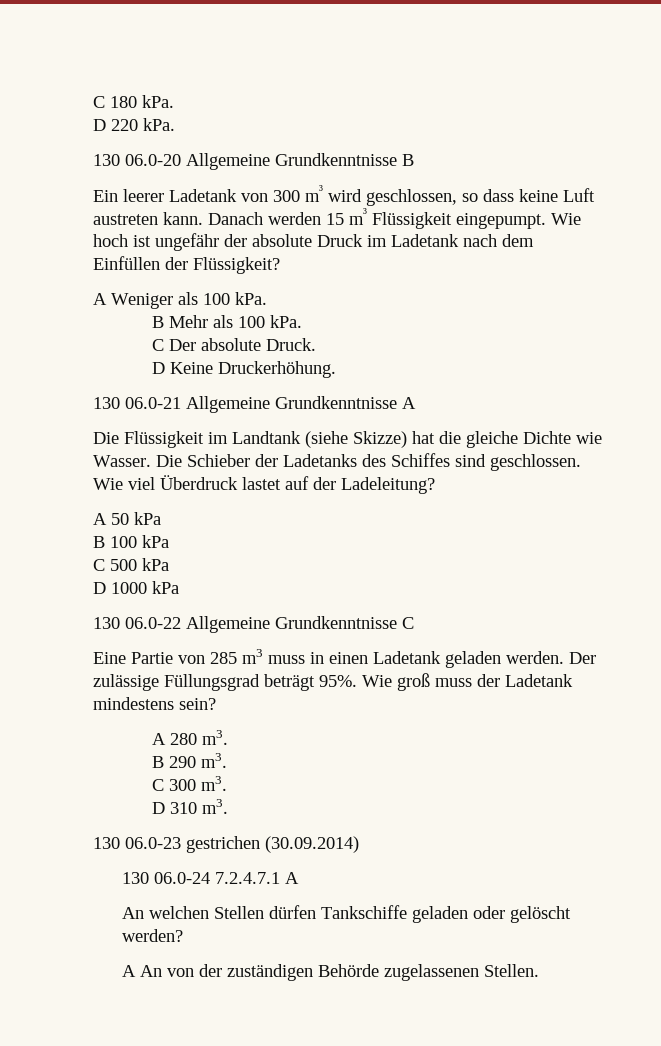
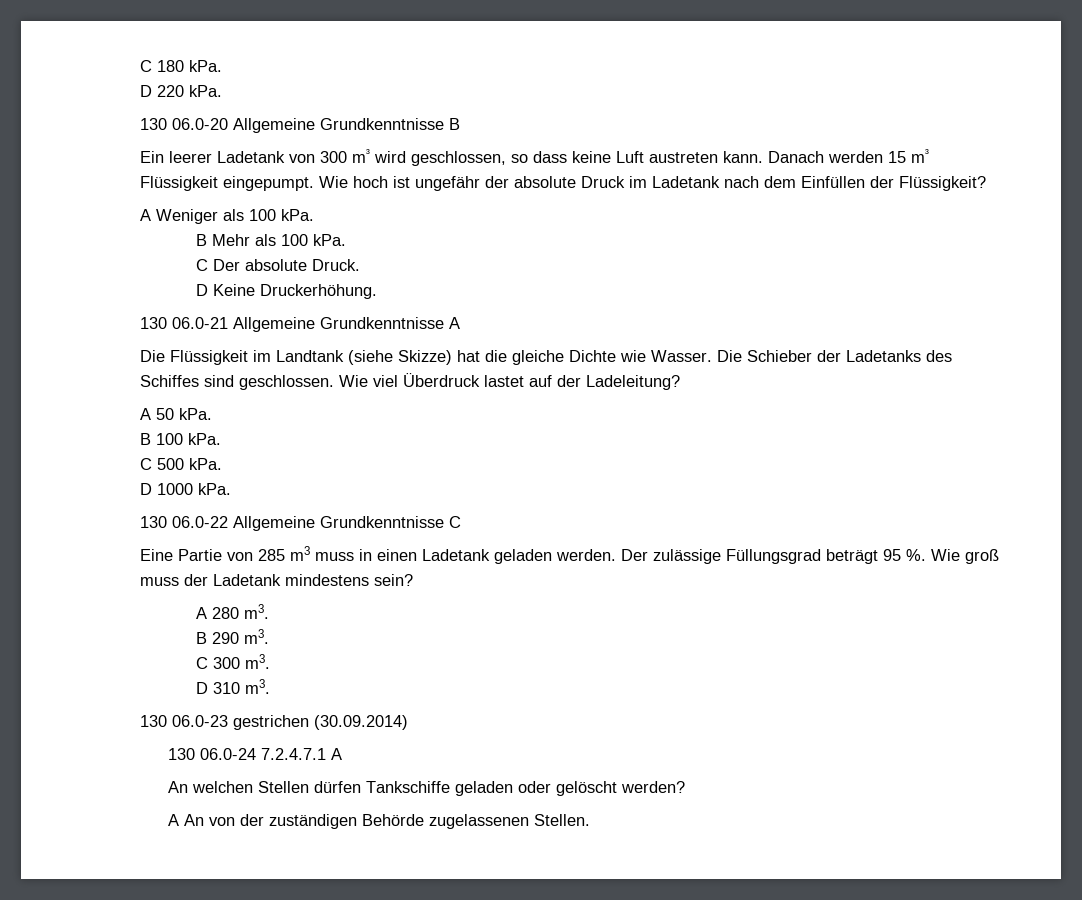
[133,512,161,525] kPa -> [178,408,212,420] kPa.
[141,535,169,548] kPa -> [187,433,221,445] kPa.
[141,558,169,571] kPa -> [188,458,222,470] kPa.
[151,581,179,594] kPa -> [197,483,231,495] kPa.
[318,675,357,687] 95%. -> [882,549,926,561] 95 %.

